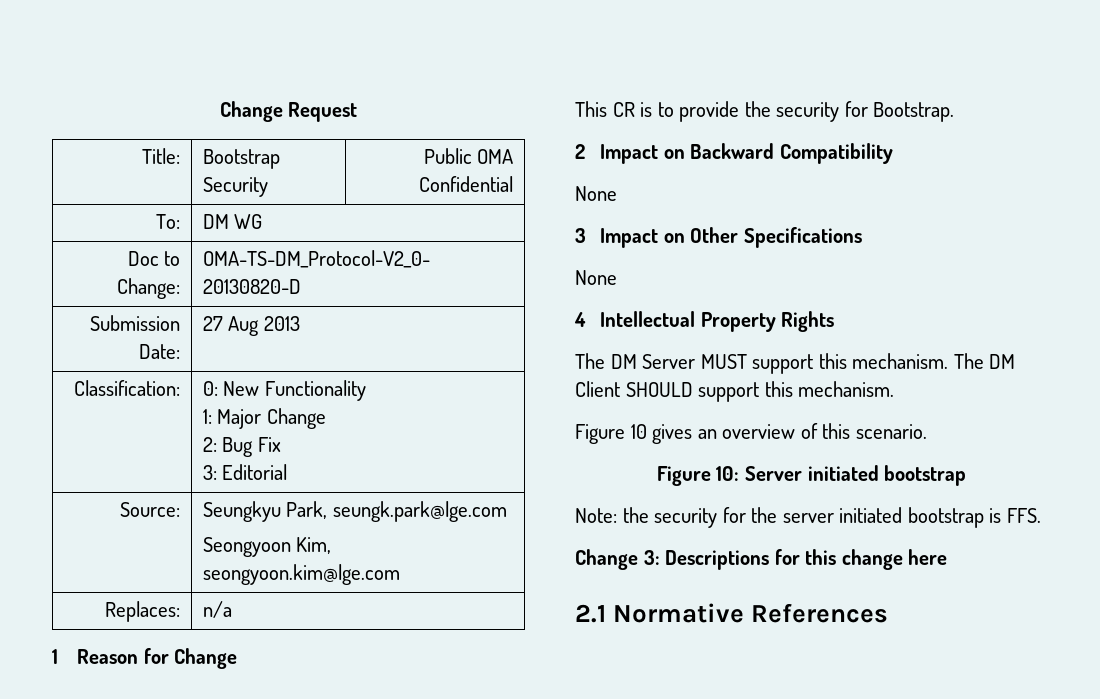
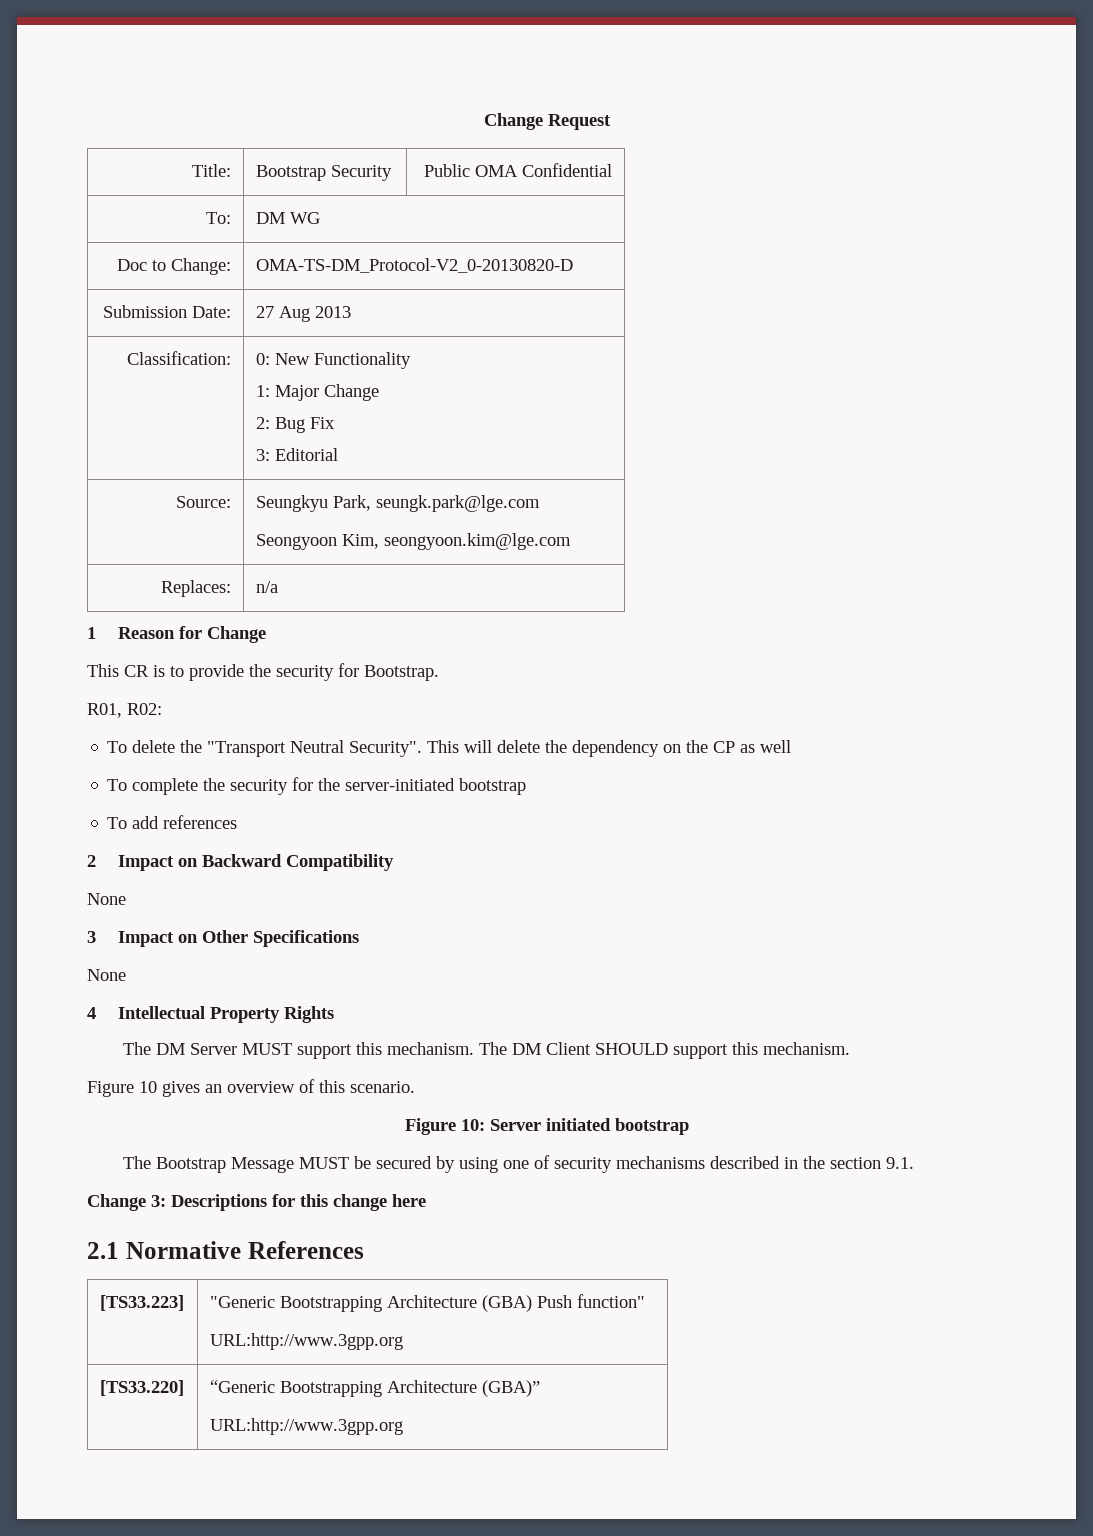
(955, 112) none -> [87,703,162,718] [107,740,792,757] [107,777,527,795] [107,815,238,829] // R01, R02: // To delete the "Transport Neutral Security". This will delete the dependency on the CP as well // To complete the security for the server-initiated bootstrap // To add references
[575,507,1041,528] Note: the security for the server initiated bootstrap is FFS. -> [123,1155,915,1173] The Bootstrap Message MUST be secured by using one of security mechanisms described in the section 9.1.
(889, 613) none -> [99,1295,184,1311] [209,1294,645,1312] [209,1333,403,1350] [99,1380,184,1396] [209,1380,540,1397] [209,1418,403,1435] // [TS33.223] | "Generic Bootstrapping Architecture (GBA) Push function" // URL:http://www.3gpp.org // [TS33.220] | “Generic Bootstrapping Architecture (GBA)” // URL:http://www.3gpp.org

